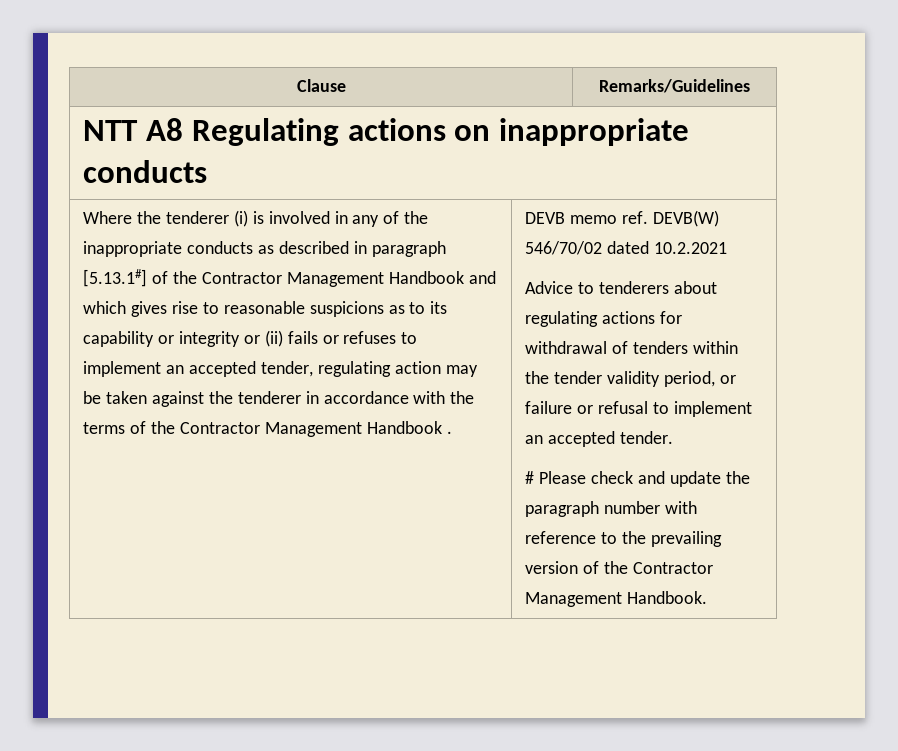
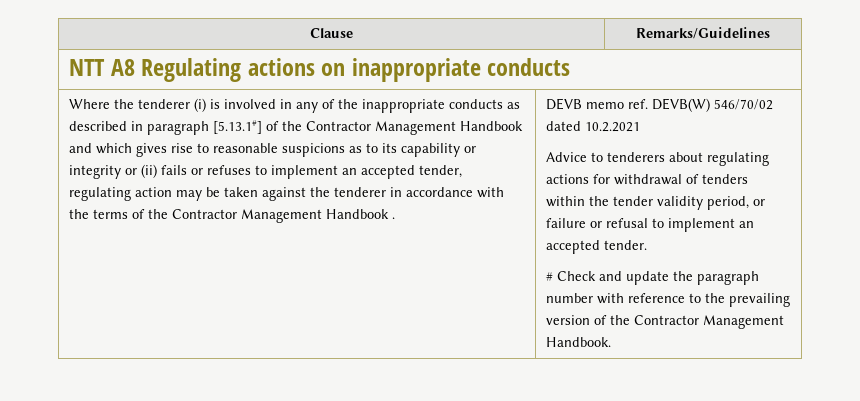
[539,471,634,484] Please check -> [557,271,597,281] Check

